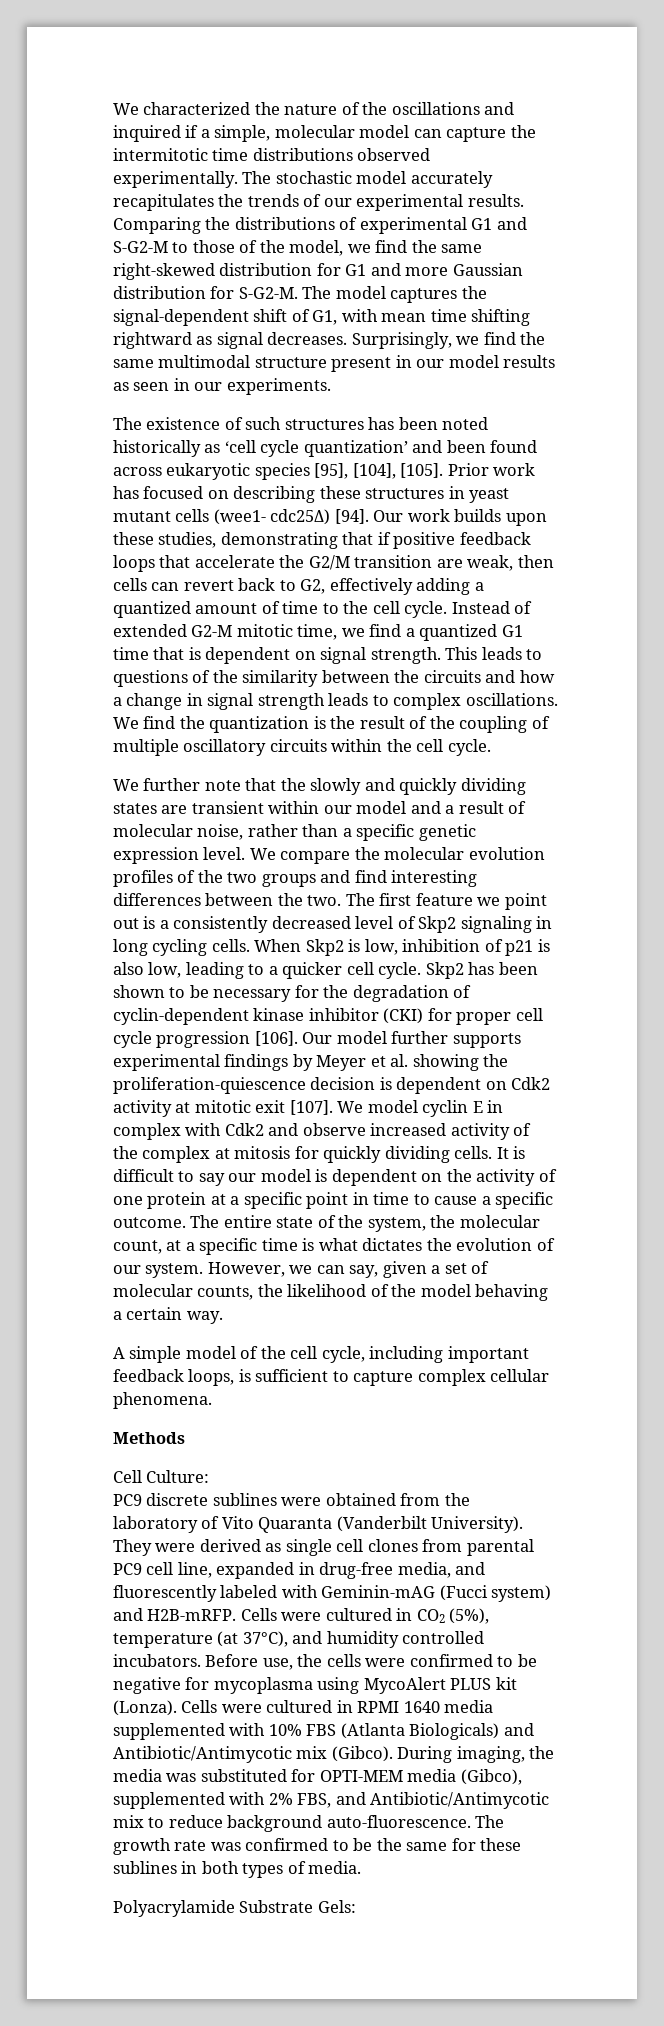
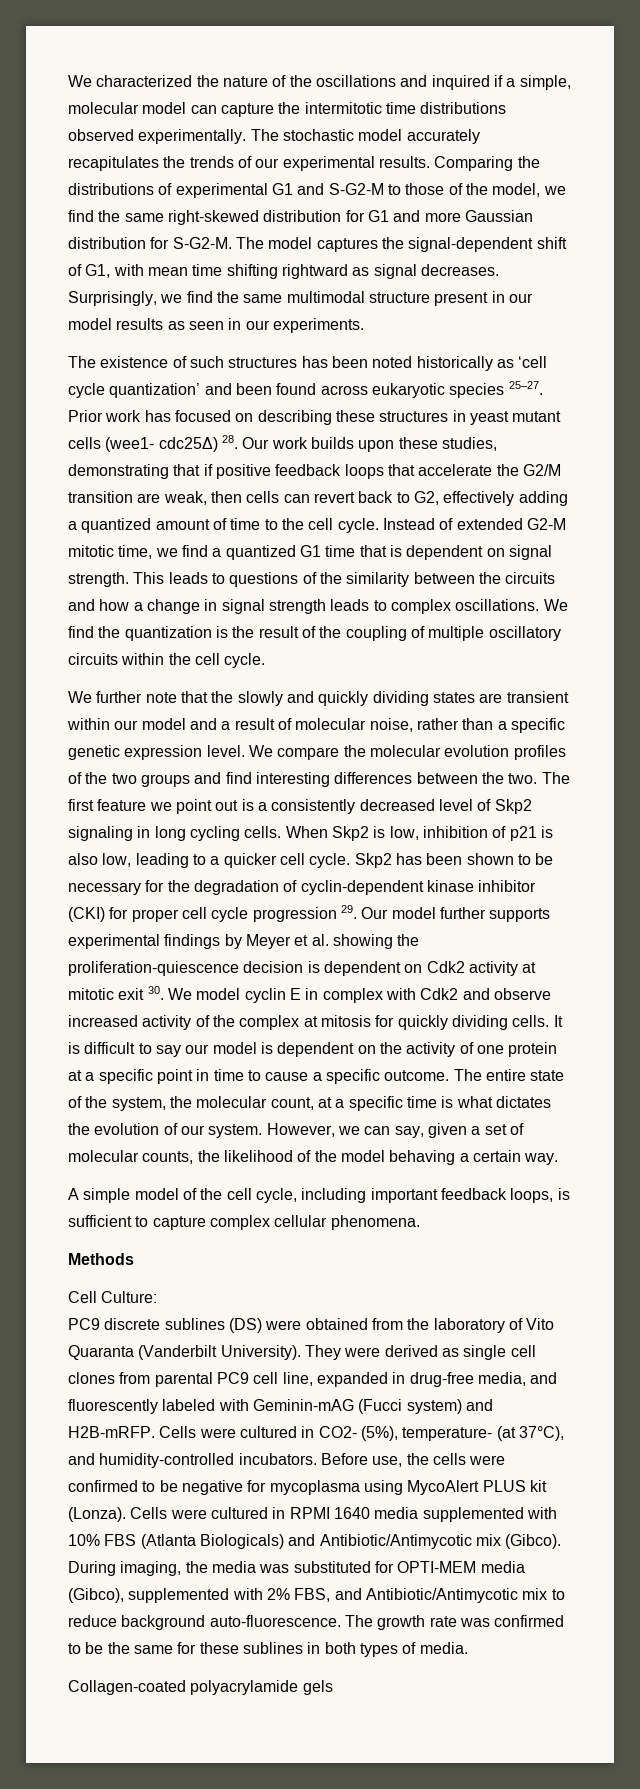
[314,463,444,479] [95], [104], [105]. -> [508,381,543,395] 25–27.
[334,509,369,524] [94]. -> [221,435,238,449] 28.
[254,1031,298,1046] [106]. -> [340,905,357,919] 29.
[289,1100,333,1115] [107]. -> [147,986,164,1000] 30.
(277, 1499) none -> [228,1318,262,1333] (DS)
[416,1608,490,1624] [113,1633,213,1648] CO2 (5%), temperature -> [318,1426,493,1441] CO2- (5%), temperature-
[326,1631,485,1648] humidity controlled -> [99,1453,235,1468] humidity-controlled
[113,1900,356,1917] Polyacrylamide Substrate Gels: -> [68,1680,333,1695] Collagen-coated polyacrylamide gels

